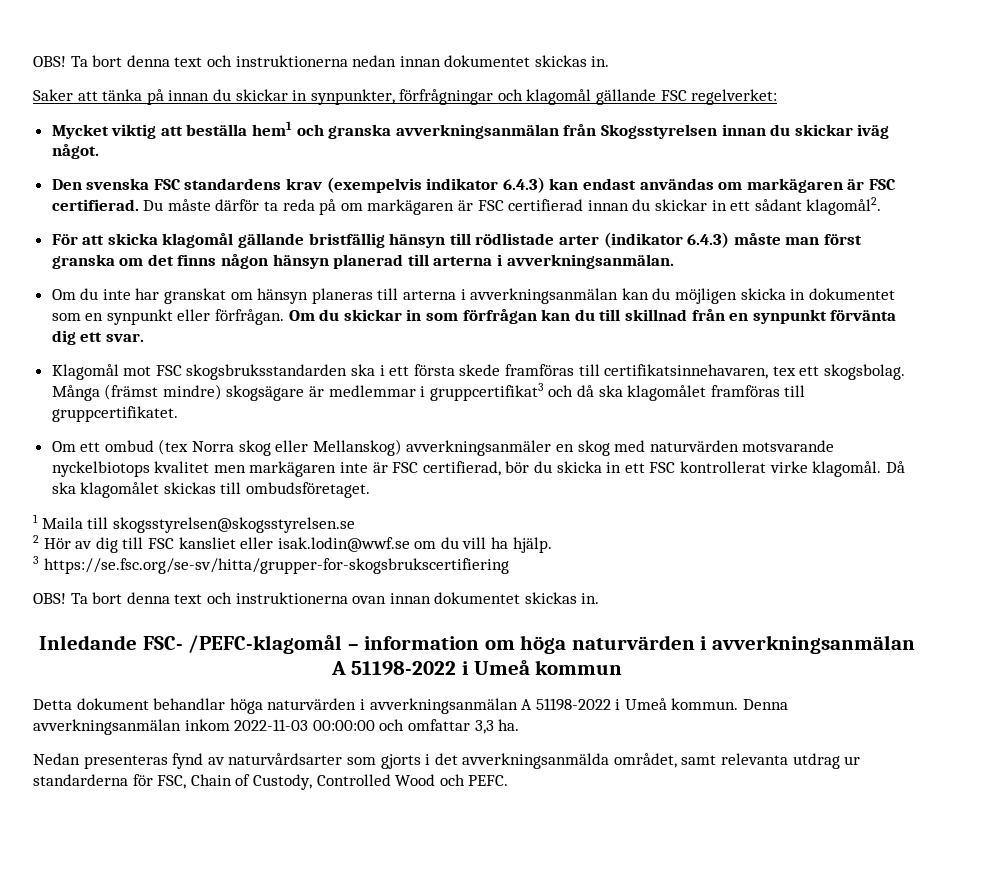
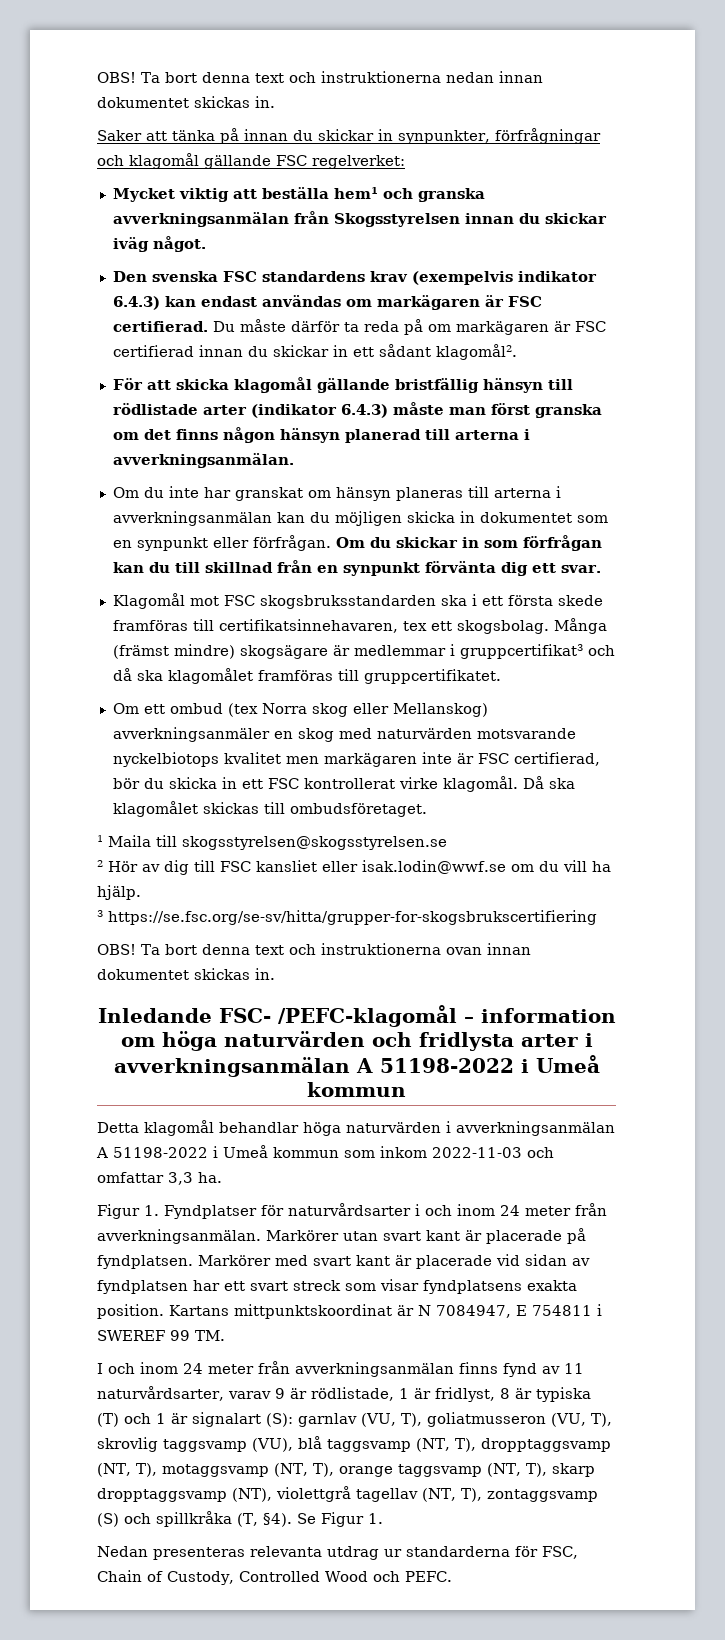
(695, 642) none -> [371,1032,578,1051] och fridlysta arter
[76,698,149,710] dokument -> [144,1120,214,1136] klagomål
[671,698,789,710] [33,719,181,735] kommun. Denna avverkningsanmälan -> [273,1147,375,1158] kommun som
[312,720,375,731] 00:00:00 -> (522, 1152) none
[33,753,717,769] Nedan presenteras fynd av naturvårdsarter som gjorts i det avverkningsanmälda området, samt -> [97,1203,607,1219] [97,1228,586,1244] [97,1254,590,1269] [97,1279,577,1294] [97,1304,602,1319] [97,1330,225,1341] [97,1361,584,1377] [97,1386,591,1402] [97,1412,612,1427] [97,1436,611,1452] [97,1463,595,1477] [97,1486,598,1502] [97,1511,383,1527] [97,1546,245,1560] Figur 1. Fyndplatser för naturvårdsarter i och inom 24 meter från avverkningsanmälan. Markörer utan svart kant är placerade på fyndplatsen. Markörer med svart kant är placerade vid sidan av fyndplatsen har ett svart streck som visar fyndplatsens exakta position. Kartans mittpunktskoordinat är N 7084947, E 754811 i SWEREF 99 TM. // I och inom 24 meter från avverkningsanmälan finns fynd av 11 naturvårdsarter, varav 9 är rödlistade, 1 är fridlyst, 8 är typiska (T) och 1 är signalart (S): garnlav (VU, T), goliatmusseron (VU, T), skrovlig taggsvamp (VU), blå taggsvamp (NT, T), dropptaggsvamp (NT, T), motaggsvamp (NT, T), orange taggsvamp (NT, T), skarp dropptaggsvamp (NT), violettgrå tagellav (NT, T), zontaggsvamp (S) och spillkråka (T, §4). Se Figur 1. // Nedan presenteras

